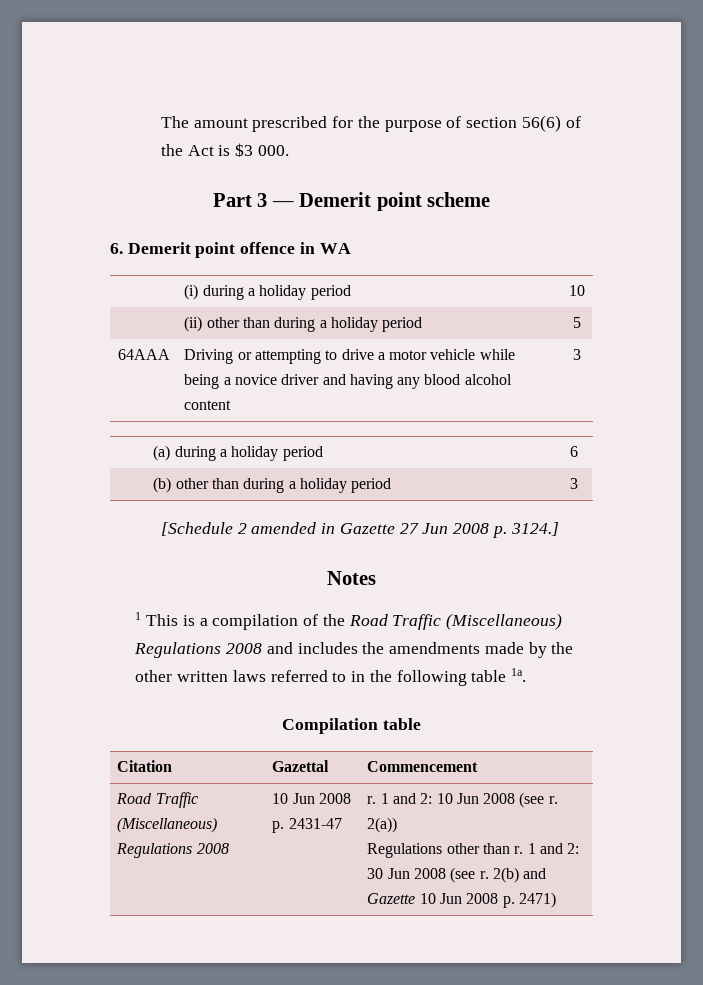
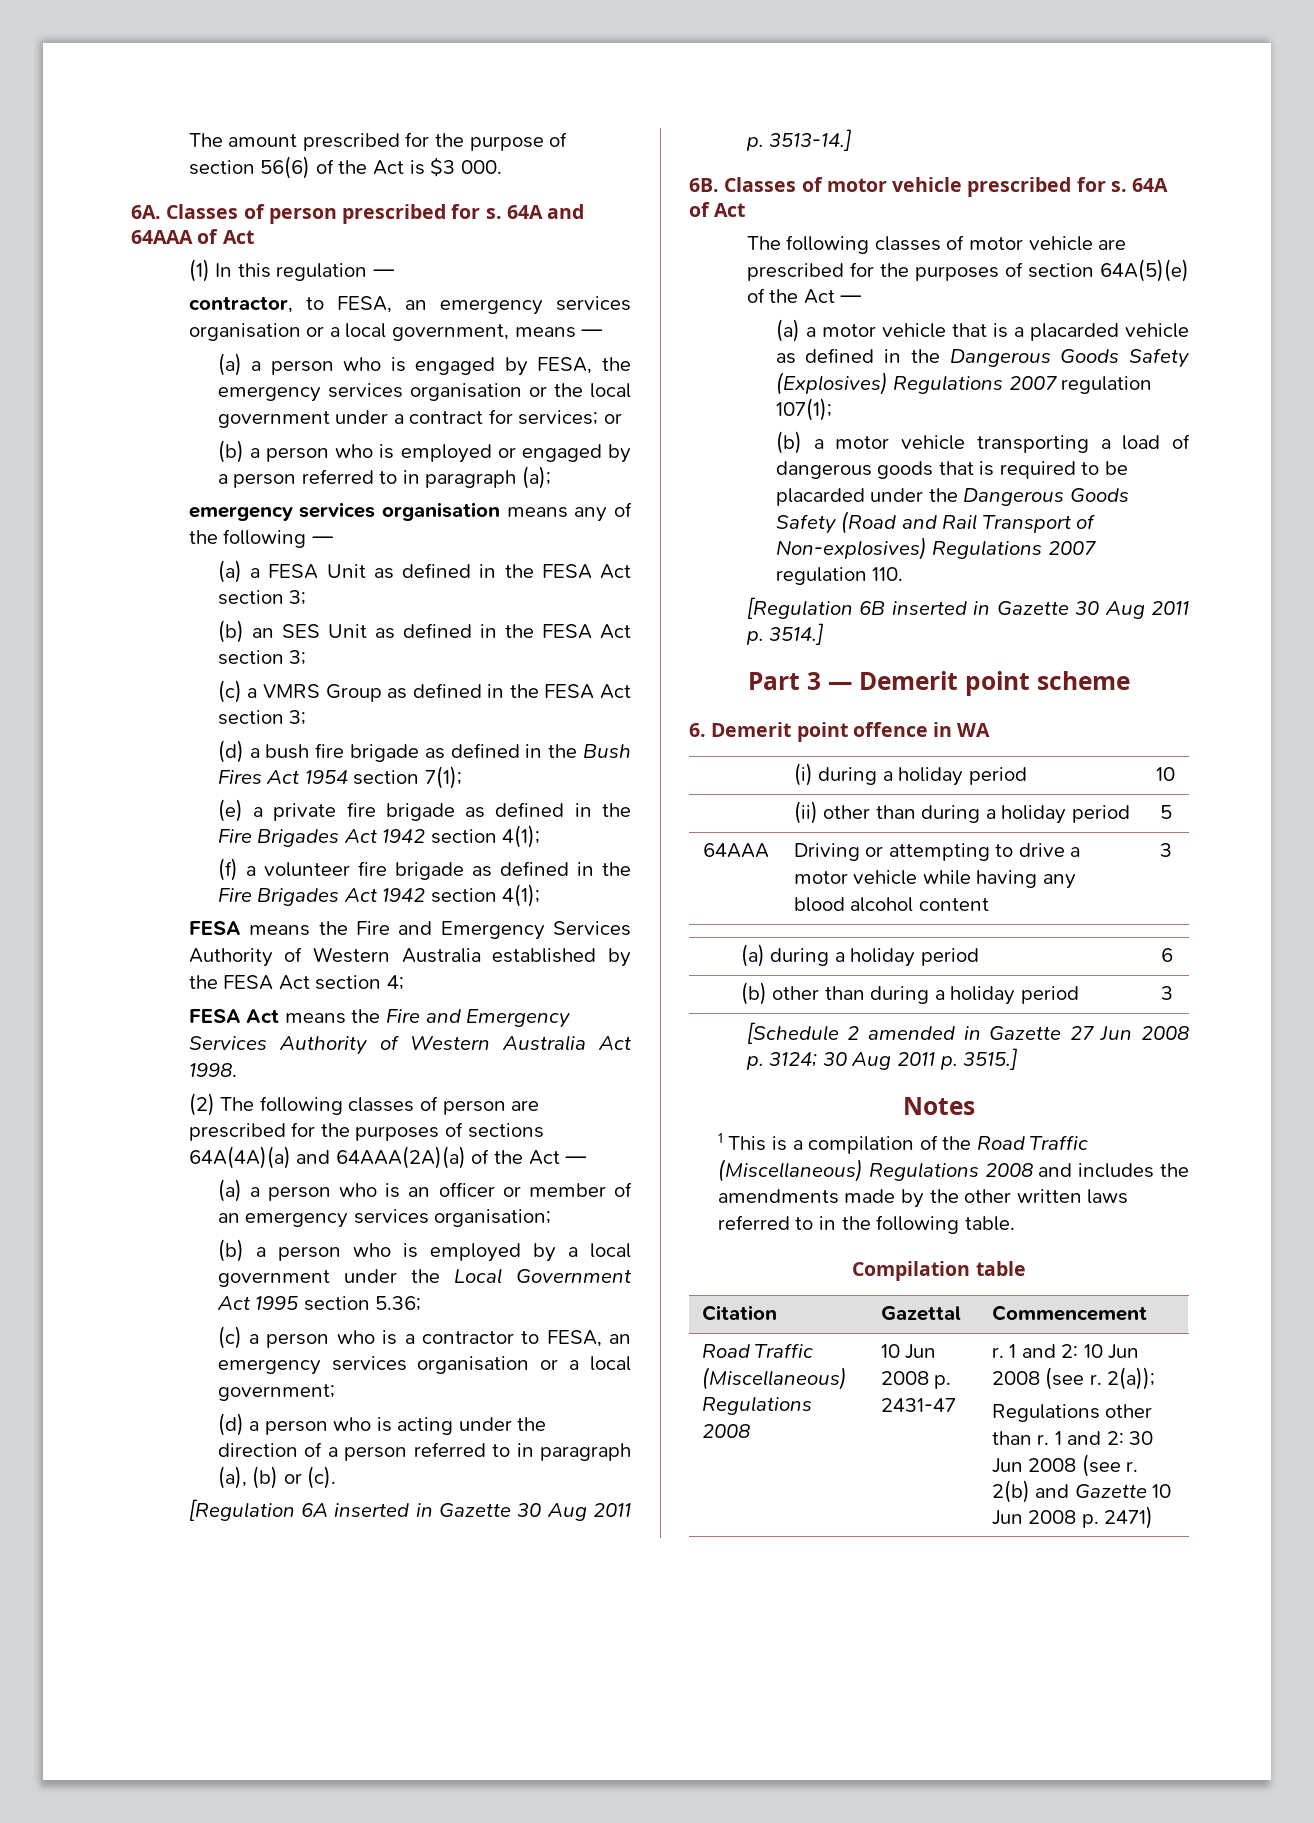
(289, 150) none -> [131,204,585,224] [131,229,254,244] [188,259,395,282] [188,296,631,315] [188,323,604,341] [217,353,631,376] [217,383,631,402] [217,409,622,428] [217,440,631,463] [217,466,551,489] [188,502,632,522] [188,529,334,548] [217,560,631,583] [217,590,307,605] [217,620,632,643] [217,650,307,665] [217,680,631,703] [217,710,307,725] [217,740,631,763] [217,766,462,789] [217,799,631,822] [217,825,541,848] [217,858,631,881] [217,884,541,907] [188,921,631,940] [188,947,631,967] [188,975,404,990] [188,1009,571,1028] [188,1035,631,1055] [188,1063,237,1077] [188,1093,540,1116] [188,1122,544,1141] [188,1146,588,1169] [217,1179,632,1202] [217,1209,552,1228] [217,1239,631,1262] [217,1268,632,1287] [216,1296,422,1311] [217,1326,631,1349] [217,1356,631,1375] [217,1384,335,1401] [217,1413,547,1436] [217,1442,631,1461] [217,1466,337,1489] [188,1499,631,1521] [745,129,853,151] [689,177,1169,197] [689,202,746,217] [746,235,1127,254] [746,259,1189,282] [746,288,863,304] [775,319,1189,342] [775,348,1189,368] [775,372,1153,395] [775,398,832,421] [775,431,1190,454] [775,461,1128,479] [775,488,1129,506] [775,511,1096,534] [775,537,1096,560] [775,567,904,585] [746,597,1189,619] [745,623,825,645] // 6A. Classes of person prescribed for s. 64A and 64AAA of Act // (1) In this regulation — // contractor, to FESA, an emergency services organisation or a local government, means — // (a) a person who is engaged by FESA, the emergency services organisation or the local government under a contract for services; or // (b) a person who is employed or engaged by a person referred to in paragraph (a); // emergency services organisation means any of the following — // (a) a FESA Unit as defined in the FESA Act section 3; // (b) an SES Unit as defined in the FESA Act section 3; // (c) a VMRS Group as defined in the FESA Act section 3; // (d) a bush fire brigade as defined in the Bush Fires Act 1954 section 7(1); // (e) a private fire brigade as defined in the Fire Brigades Act 1942 section 4(1); // (f) a volunteer fire brigade as defined in the Fire Brigades Act 1942 section 4(1); // FESA means the Fire and Emergency Services Authority of Western Australia established by the FESA Act section 4; // FESA Act means the Fire and Emergency Services Authority of Western Australia Act 1998. // (2) The following classes of person are prescribed for the purposes of sections 64A(4A)(a) and 64AAA(2A)(a) of the Act — // (a) a person who is an officer or member of an emergency services organisation; // (b) a person who is employed by a local government under the Local Government Act 1995 section 5.36; // (c) a person who is a contractor to FESA, an emergency services organisation or a local government; // (d) a person who is acting under the direction of a person referred to in paragraph (a), (b) or (c). // [Regulation 6A inserted in Gazette 30 Aug 2011 p. 3513-14.] // 6B. Classes of motor vehicle prescribed for s. 64A of Act // The following classes of motor vehicle are prescribed for the purposes of section 64A(5)(e) of the Act — // (a) a motor vehicle that is a placarded vehicle as defined in the Dangerous Goods Safety (Explosives) Regulations 2007 regulation 107(1); // (b) a motor vehicle transporting a load of dangerous goods that is required to be placarded under the Dangerous Goods Safety (Road and Rail Transport of Non-explosives) Regulations 2007 regulation 110. // [Regulation 6B inserted in Gazette 30 Aug 2011 p. 3514.]
[184,374,346,389] being a novice driver and -> (971, 877) none
[510,522,559,536] 3124.] -> [769,1048,1019,1070] 3124; 30 Aug 2011 p. 3515.]
[471,668,527,682] table 1a. -> [964,1216,1015,1231] table.
[367,817,398,833] 2(a)) -> [1107,1367,1156,1390] 2(a));

